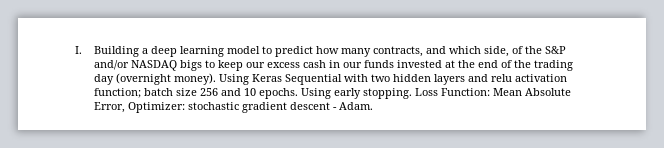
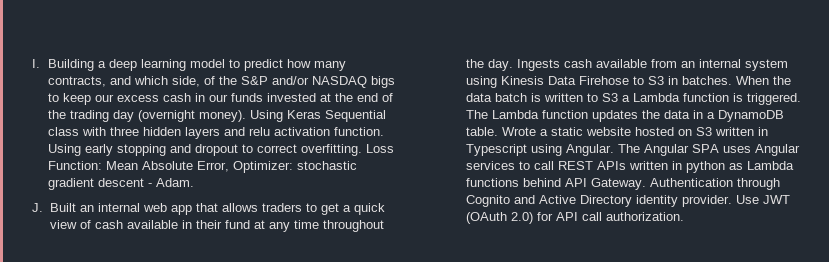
[343,74,390,82] with two -> [47,127,139,136] class with three
[93,88,412,99] function; batch size 256 and 10 epochs. Using early stopping. -> [333,127,384,136] [47,144,362,156] function. Using early stopping and dropout to correct overfitting.
(373, 106) none -> [32,203,385,215] [49,220,384,232] [465,59,788,71] [465,76,791,88] [465,93,801,105] [465,110,784,122] [465,127,768,136] [465,144,800,156] [465,161,794,173] [465,178,780,190] [465,195,790,207] [465,212,684,224] // J. Built an internal web app that allows traders to get a quick view of cash available in their fund at any time throughout the day. Ingests cash available from an internal system using Kinesis Data Firehose to S3 in batches. When the data batch is written to S3 a Lambda function is triggered. The Lambda function updates the data in a DynamoDB table. Wrote a static website hosted on S3 written in Typescript using Angular. The Angular SPA uses Angular services to call REST APIs written in python as Lambda functions behind API Gateway. Authentication through Cognito and Active Directory identity provider. Use JWT (OAuth 2.0) for API call authorization.

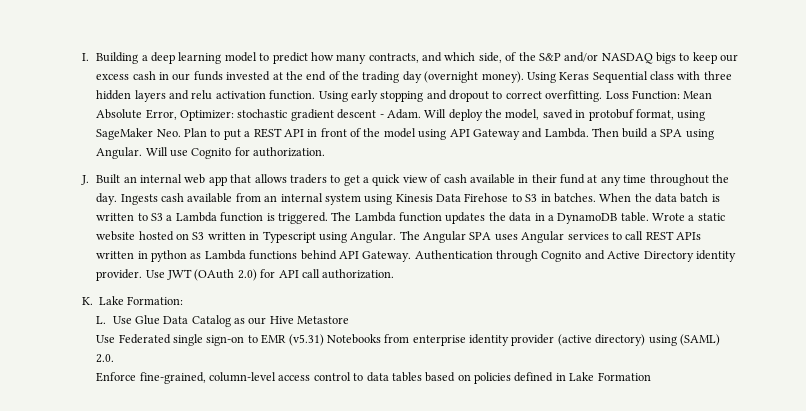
(194, 182) none -> [424,109,706,121] [96,128,714,140] [96,147,326,159] Will deploy the model, saved in protobuf format, using SageMaker Neo. Plan to put a REST API in front of the model using API Gateway and Lambda. Then build a SPA using Angular. Will use Cognito for authorization.
(684, 216) none -> [81,296,184,305] [96,315,350,327] [96,334,720,346] [96,354,115,363] [96,372,651,384] // K. Lake Formation: // L. Use Glue Data Catalog as our Hive Metastore // Use Federated single sign-on to EMR (v5.31) Notebooks from enterprise identity provider (active directory) using (SAML) 2.0. // Enforce fine-grained, column-level access control to data tables based on policies defined in Lake Formation

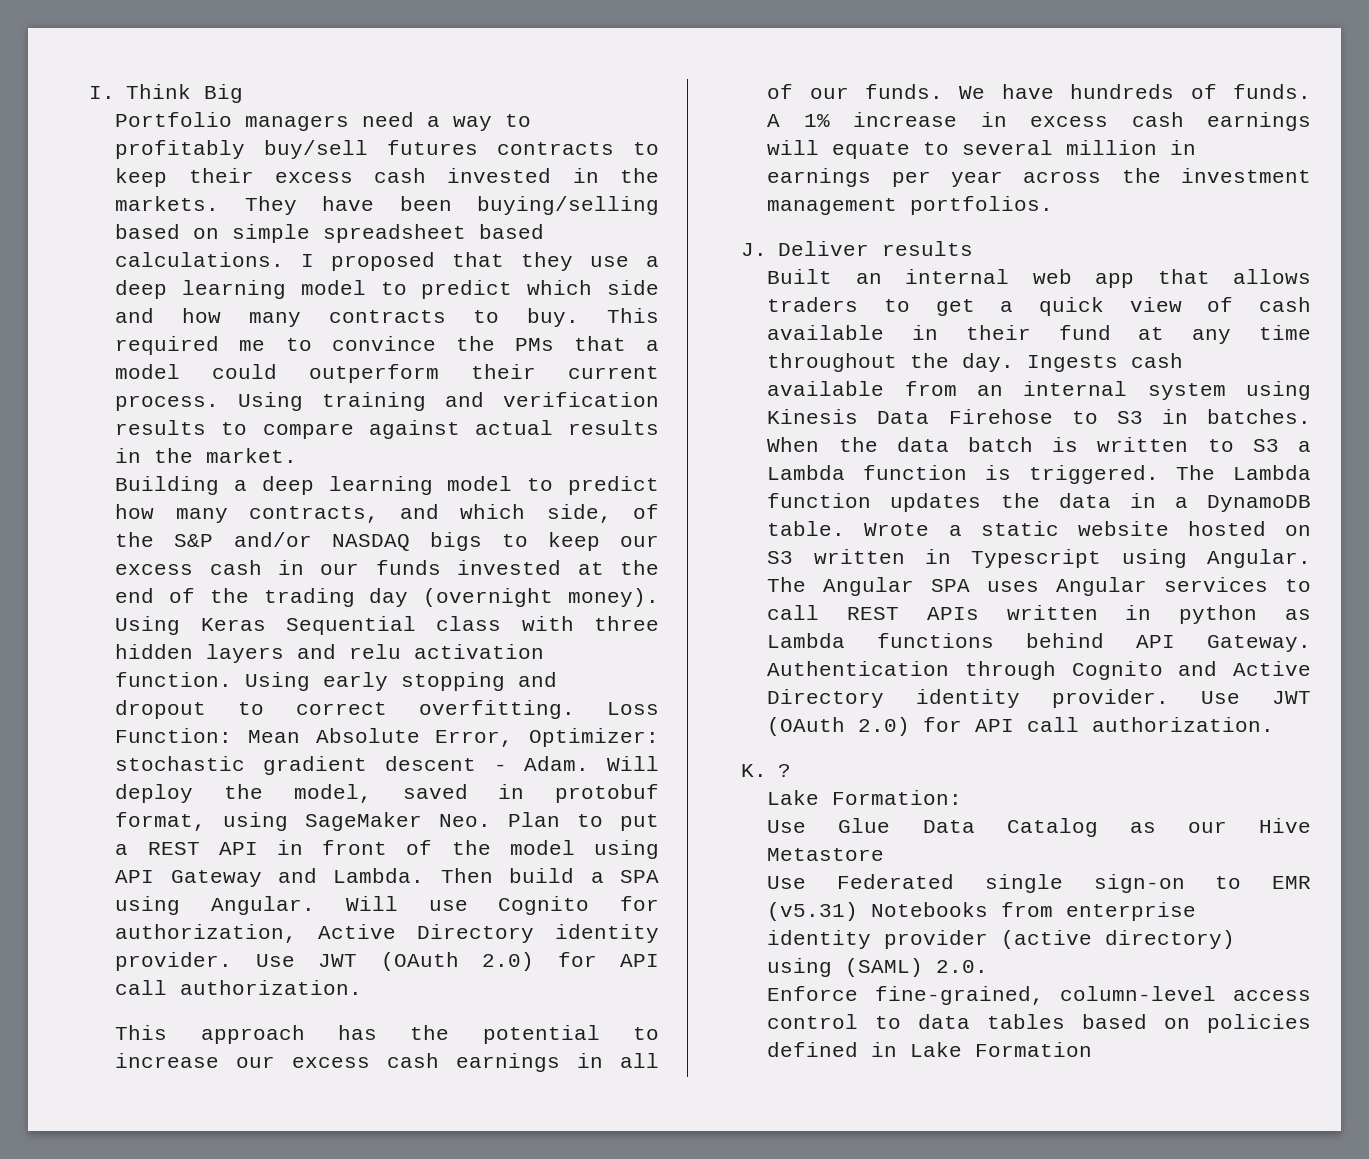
(89, 57) none -> [125,84,243,103] [115,112,532,131] [115,140,659,159] [115,168,659,187] [115,196,659,215] [115,224,545,243] [115,252,659,271] [115,280,659,299] [115,308,659,327] [115,336,659,355] [115,364,659,383] [115,392,659,411] [115,420,659,439] [115,448,298,463] Think Big // Portfolio managers need a way to profitably buy/sell futures contracts to keep their excess cash invested in the markets. They have been buying/selling based on simple spreadsheet based calculations. I proposed that they use a deep learning model to predict which side and how many contracts to buy. This required me to convince the PMs that a model could outperform their current process. Using training and verification results to compare against actual results in the market. //
[253,147,326,157] authorization. -> [115,924,659,943] [115,952,659,971] [115,980,363,995] [115,1025,659,1044] [115,1053,659,1072] [767,84,1311,99] [767,112,1311,131] [767,140,1197,159] [767,168,1311,187] [767,196,1054,215] authorization, Active Directory identity provider. Use JWT (OAuth 2.0) for API call authorization. // This approach has the potential to increase our excess cash earnings in all of our funds. We have hundreds of funds. A 1% increase in excess cash earnings will equate to several million in earnings per year across the investment management portfolios.
(89, 180) none -> [777,241,973,256] Deliver results //
(93, 301) none -> [777,764,791,777] ? //
[96,316,107,324] L. -> (963, 797) none

